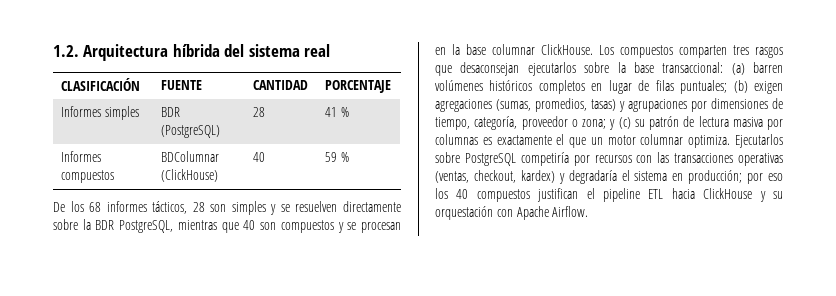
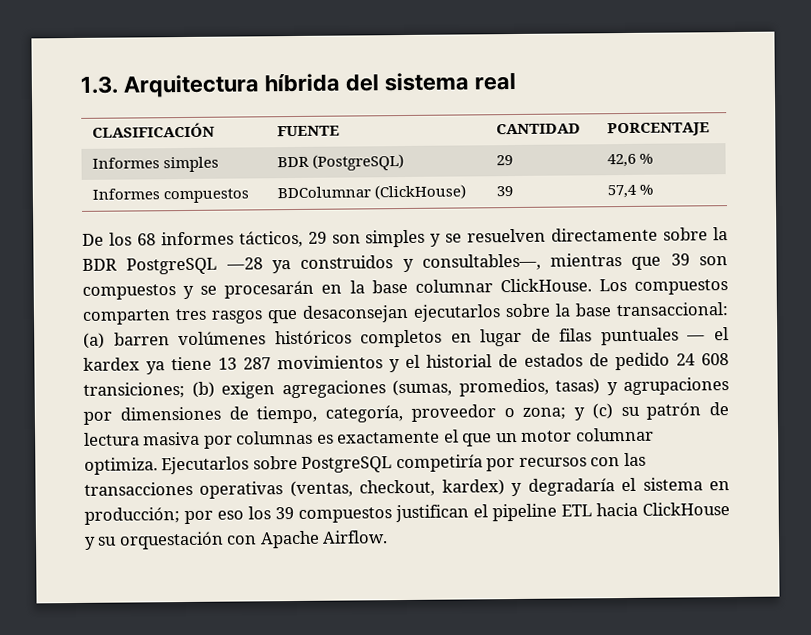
[53,45,79,57] 1.2. -> [80,75,118,94] 1.3.
[252,107,265,117] [324,107,337,117] 28 | 41 -> [495,155,513,166] [606,153,636,168] 29 | 42,6
[252,152,265,162] [324,152,337,162] 40 | 59 -> [495,186,513,197] [606,184,637,199] 39 | 57,4
[192,202,205,212] 28 -> [307,231,327,244] 29
[119,220,174,233] PostgreSQL, -> [126,253,541,275] PostgreSQL —28 ya construidos y consultables—,
[243,220,256,230] 40 -> [670,253,690,266] 39
[361,222,402,233] procesan -> [224,280,315,299] procesarán
[680,80,728,94] puntuales; -> [600,327,729,346] [83,352,729,375] [83,382,185,399] puntuales — el kardex ya tiene 13 287 movimientos y el historial de estados de pedido 24 608 transiciones;
[456,189,469,199] 40 -> [275,507,294,520] 39

